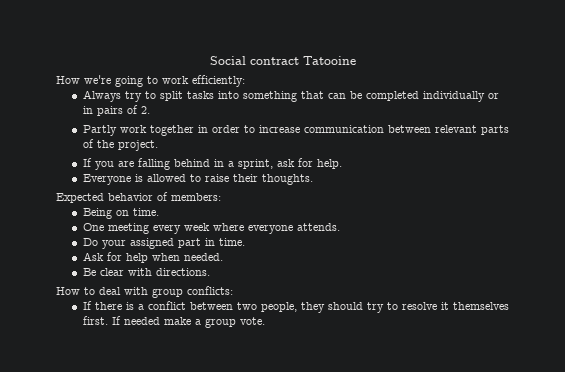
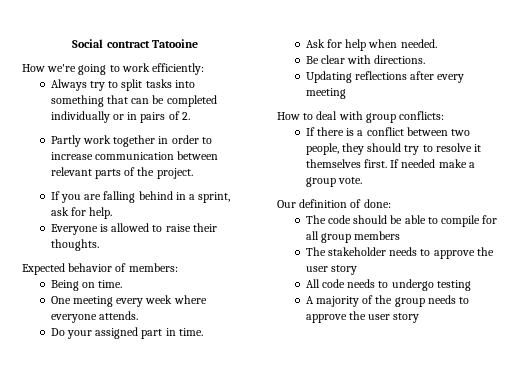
(210, 272) none -> [305,71,465,83] [305,88,346,99] // Updating reflections after every meeting
(265, 321) none -> [277,199,391,208] [305,215,498,227] [305,231,401,243] [305,247,494,259] [305,265,357,275] [305,279,471,291] [305,295,470,307] [305,311,420,323] // Our definition of done: // The code should be able to compile for all group members // The stakeholder needs to approve the user story // All code needs to undergo testing // A majority of the group needs to approve the user story

